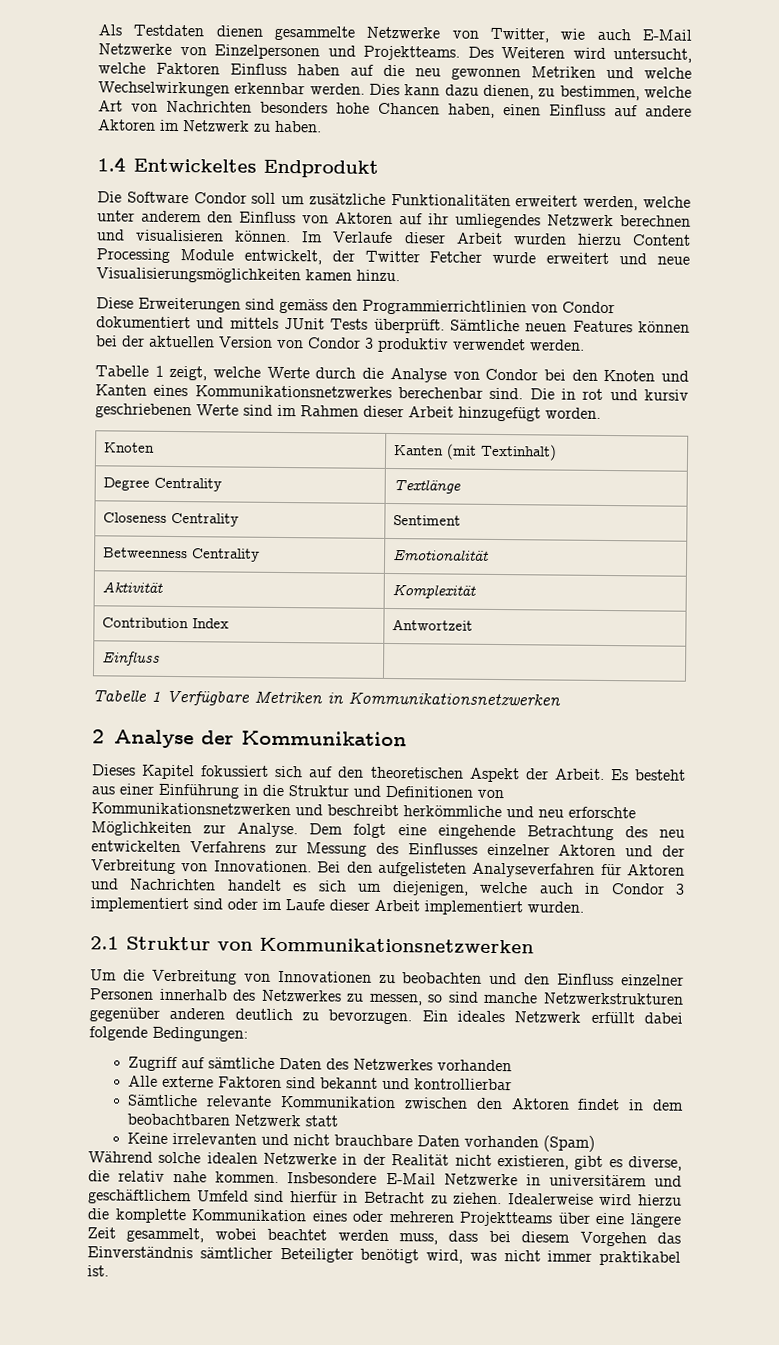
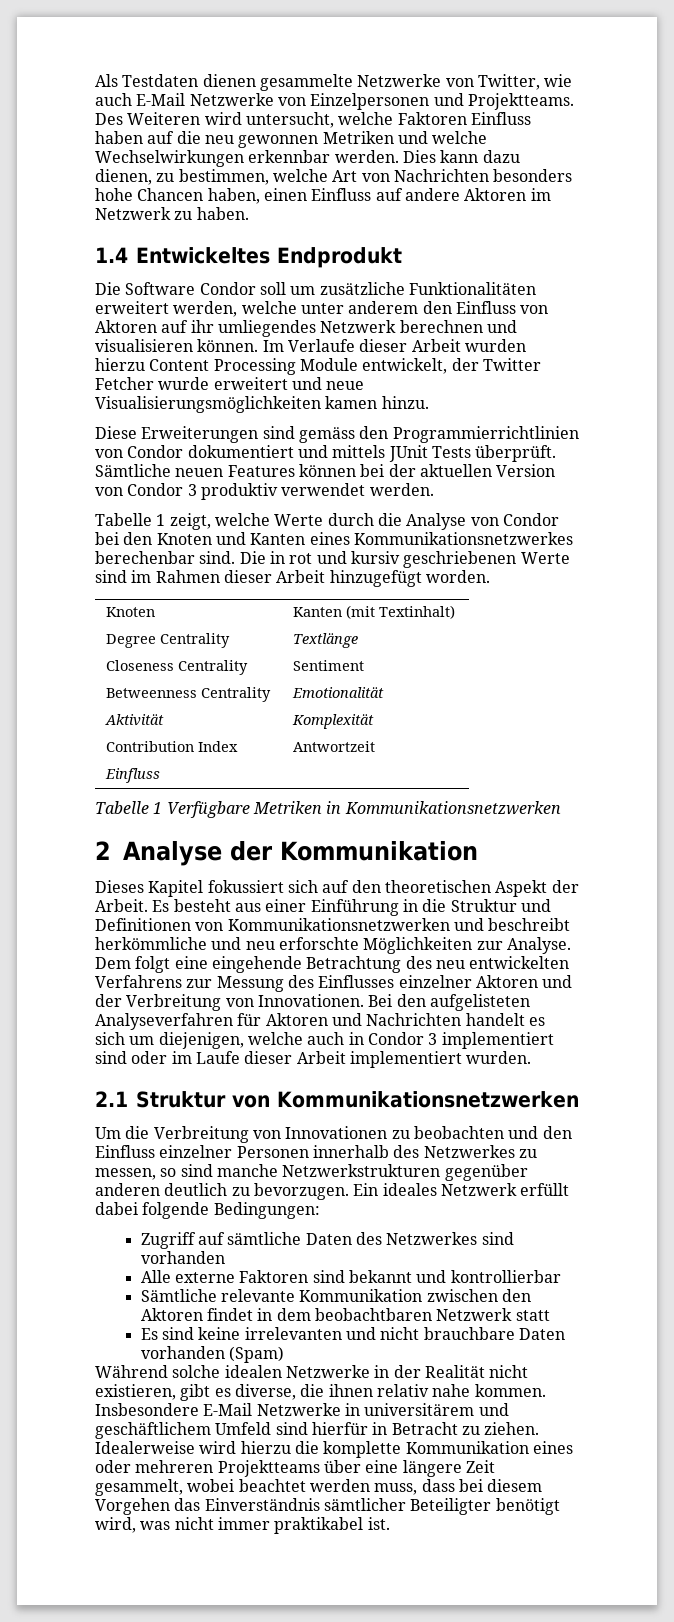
(434, 1064) none -> [481,1232,514,1245] sind
[127,1132,169,1144] Keine -> [140,1327,241,1340] Es sind keine
(110, 1176) none -> [328,1384,373,1397] ihnen

